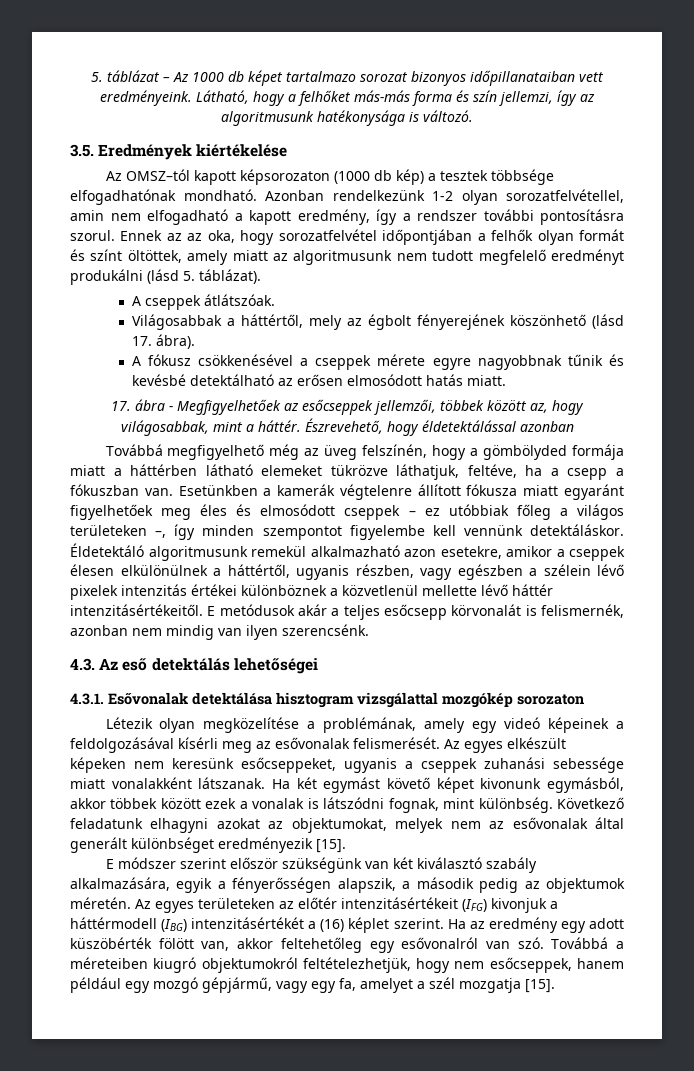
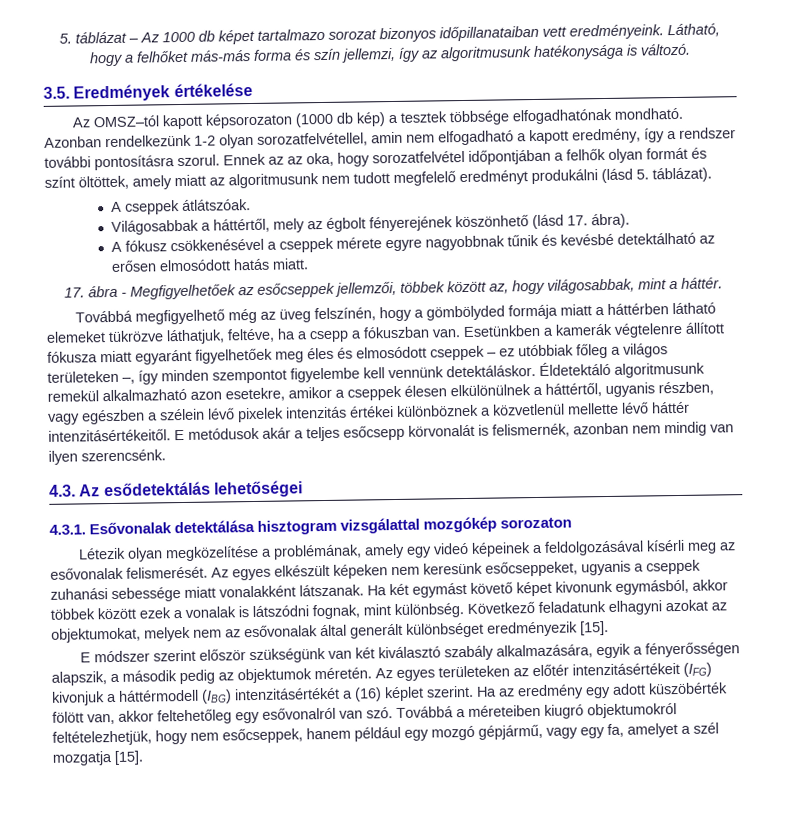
[196,144,288,157] kiértékelése -> [173,82,253,98] értékelése
[304,418,574,436] Észrevehető, hogy éldetektálással azonban -> (723, 283) none
[122,658,230,671] eső detektálás -> [103,481,211,497] esődetektálás

